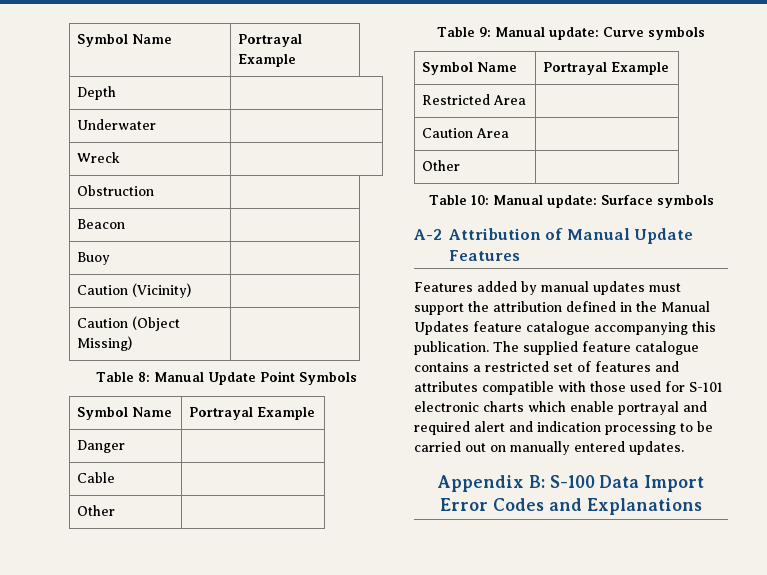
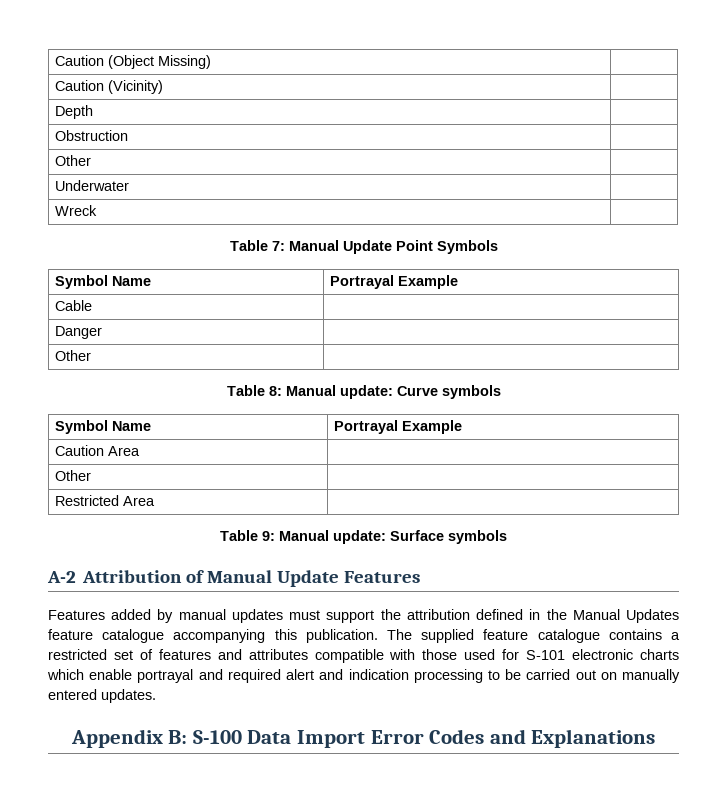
[76,34,172,47] [237,34,302,47] [237,54,296,67] Symbol Name | Portrayal Example -> [54,55,211,69] [54,80,163,94] Caution (Object Missing) | // Caution (Vicinity) |
(116, 93) none -> [54,130,128,141] [54,155,91,166] // Obstruction | // Other |
[76,185,154,196] [76,219,125,229] [76,252,110,265] [76,283,191,298] [76,316,180,331] [76,336,132,351] [95,372,150,382] // Obstruction | // Beacon | // Buoy | // Caution (Vicinity) | // Caution (Object Missing) | // Table 8: -> [229,240,285,251] // Table 7:
[76,440,125,453] [76,472,115,483] [76,505,115,516] [437,27,491,37] Danger | // Cable | // Other | // Table 9: -> [54,300,92,311] [54,326,102,339] [54,350,91,361] [226,385,282,396] Cable | // Danger | // Other | // Table 8:
[421,94,526,105] // Restricted Area | -> (462, 427) none
[428,195,489,205] // Table 10: -> [54,495,155,506] [220,530,275,541] // Restricted Area | // Table 9:

